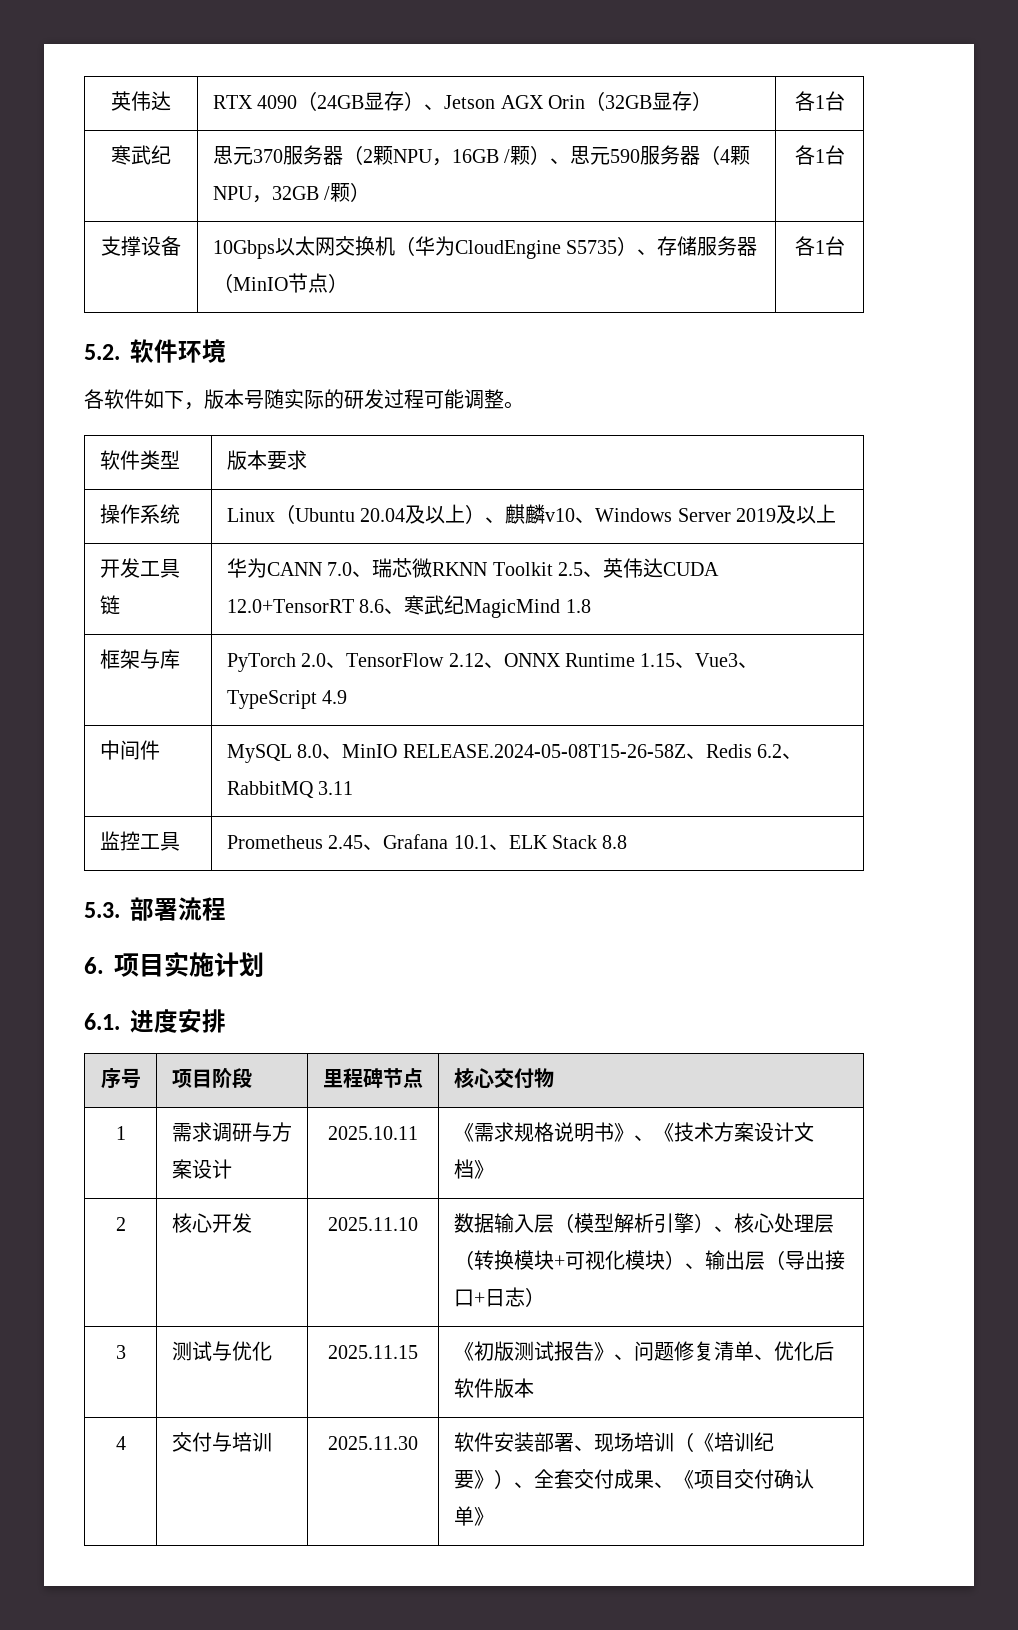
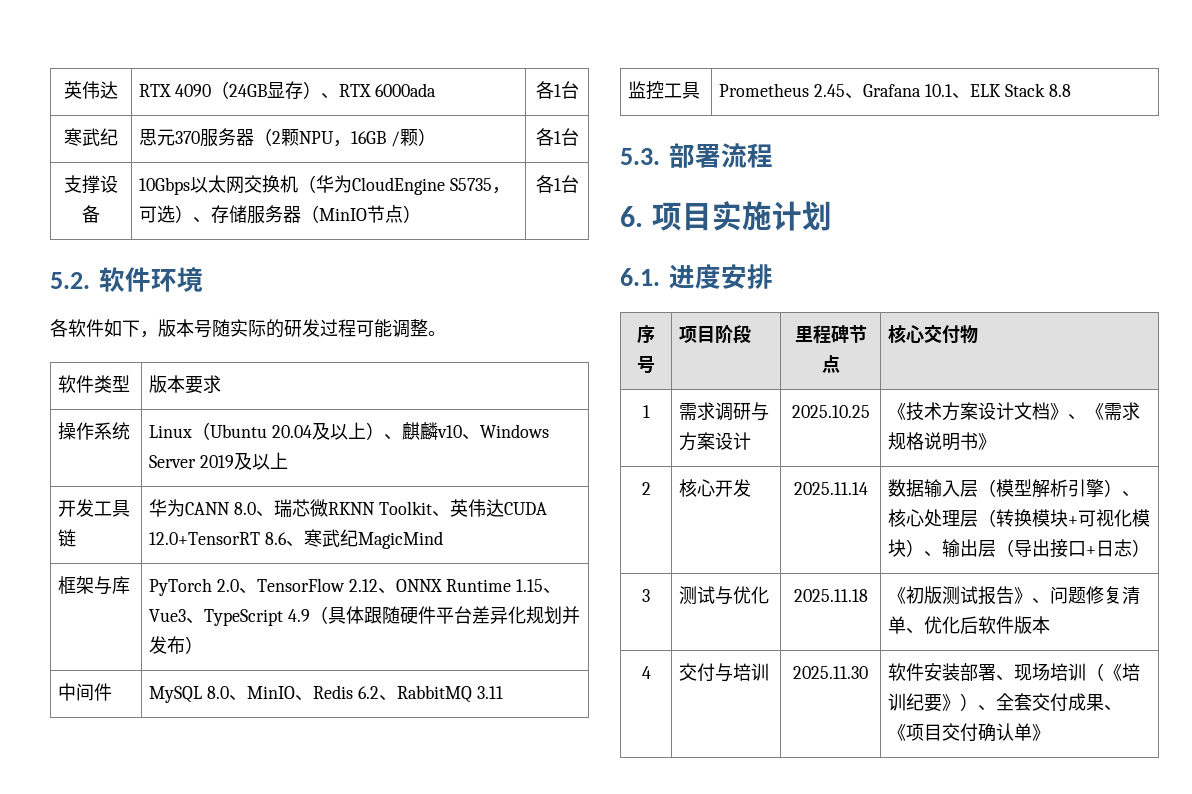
[444,91,712,111] Jetson AGX Orin（32GB显存） -> [338,83,436,97] RTX 6000ada
[550,145,751,165] [212,182,371,203] 、思元590服务器（4颗NPU，32GB /颗） -> (436, 137) none
(618, 247) none -> [491,187,510,194] [139,205,176,223] ，可选
[327,562,353,576] 7.0 -> [233,502,256,515] 8.0
[557,562,583,576] 2.5 -> (432, 508) none
[565,599,591,613] 1.8 -> (443, 540) none
(348, 697) none -> [309,606,580,624] [149,636,204,654] （具体跟随硬件平台差异化规划并发布）
[402,744,686,758] RELEASE.2024-05-08T15-26-58Z -> (295, 692) none
[328,1126,418,1140] [453,1122,674,1142] 2025.10.11 | 《需求规格说明书》、《 -> [791,405,870,418] [888,403,907,420] 2025.10.25 | 《
(494, 1169) none -> [1068,402,1141,420] [888,432,997,451] 、《需求规格说明书》
[328,1217,418,1231] 2025.11.10 -> [793,482,868,495] 2025.11.14
[328,1345,418,1359] 2025.11.15 -> [793,589,868,602] 2025.11.18

